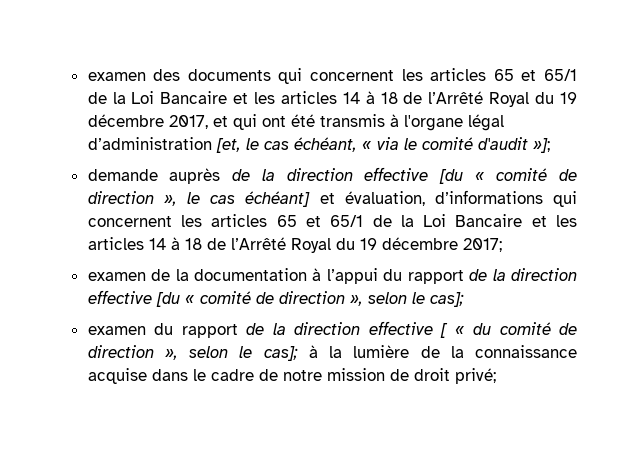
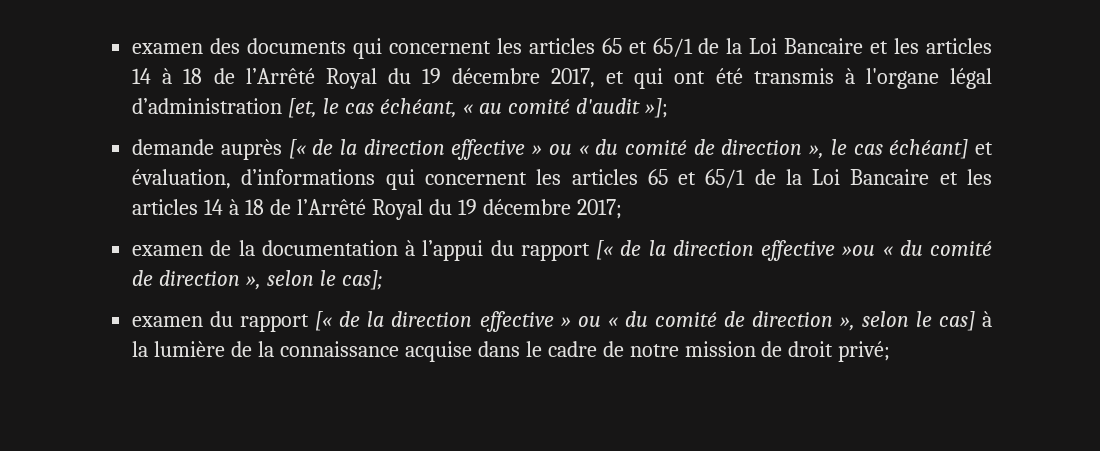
[376,137,417,150] via le -> [478,103,502,114] au
[232,167,485,184] de la direction effective [du « -> [288,139,619,160] [« de la direction effective » ou « du
[469,268,577,281] [87,290,195,307] de la direction effective [du « -> [596,240,923,261] [« de la direction effective »ou « du
[246,321,578,338] [87,345,298,361] de la direction effective [ « du comité de direction », selon le cas]; -> [315,311,975,332] [« de la direction effective » ou « du comité de direction », selon le cas]

